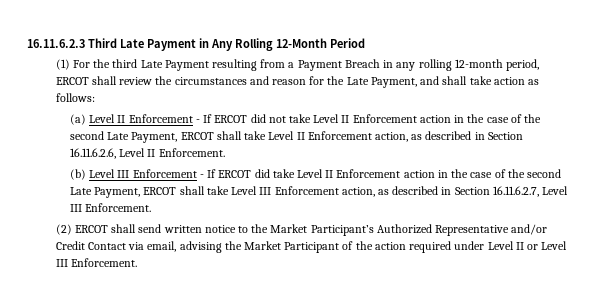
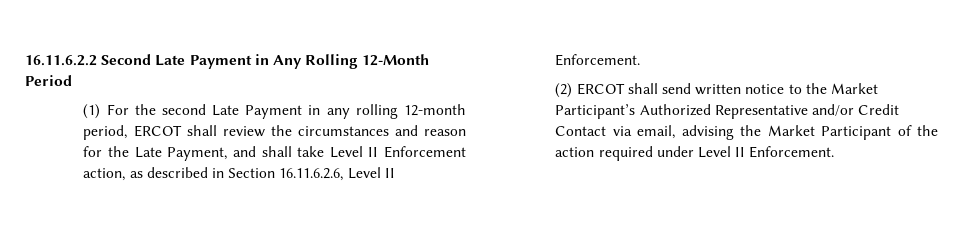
[27,38,117,48] 16.11.6.2.3 Third -> [25,54,152,66] 16.11.6.2.2 Second
[112,59,380,71] third Late Payment resulting from a Payment Breach -> [161,104,303,119] second Late Payment
[493,77,540,85] [55,93,95,102] [69,114,542,125] [69,131,267,143] action as follows: // (a) Level II Enforcement - If ERCOT did not take Level II Enforcement action in the case of the second Late Payment, ERCOT shall take -> (325, 151) none
[69,169,562,180] [69,186,569,198] [69,203,152,212] // (b) Level III Enforcement - If ERCOT did take Level II Enforcement action in the case of the second Late Payment, ERCOT shall take Level III Enforcement action, as described in Section 16.11.6.2.7, Level III Enforcement. -> (641, 60) none
[527,241,568,250] [55,259,68,267] or Level III -> (746, 152) none

